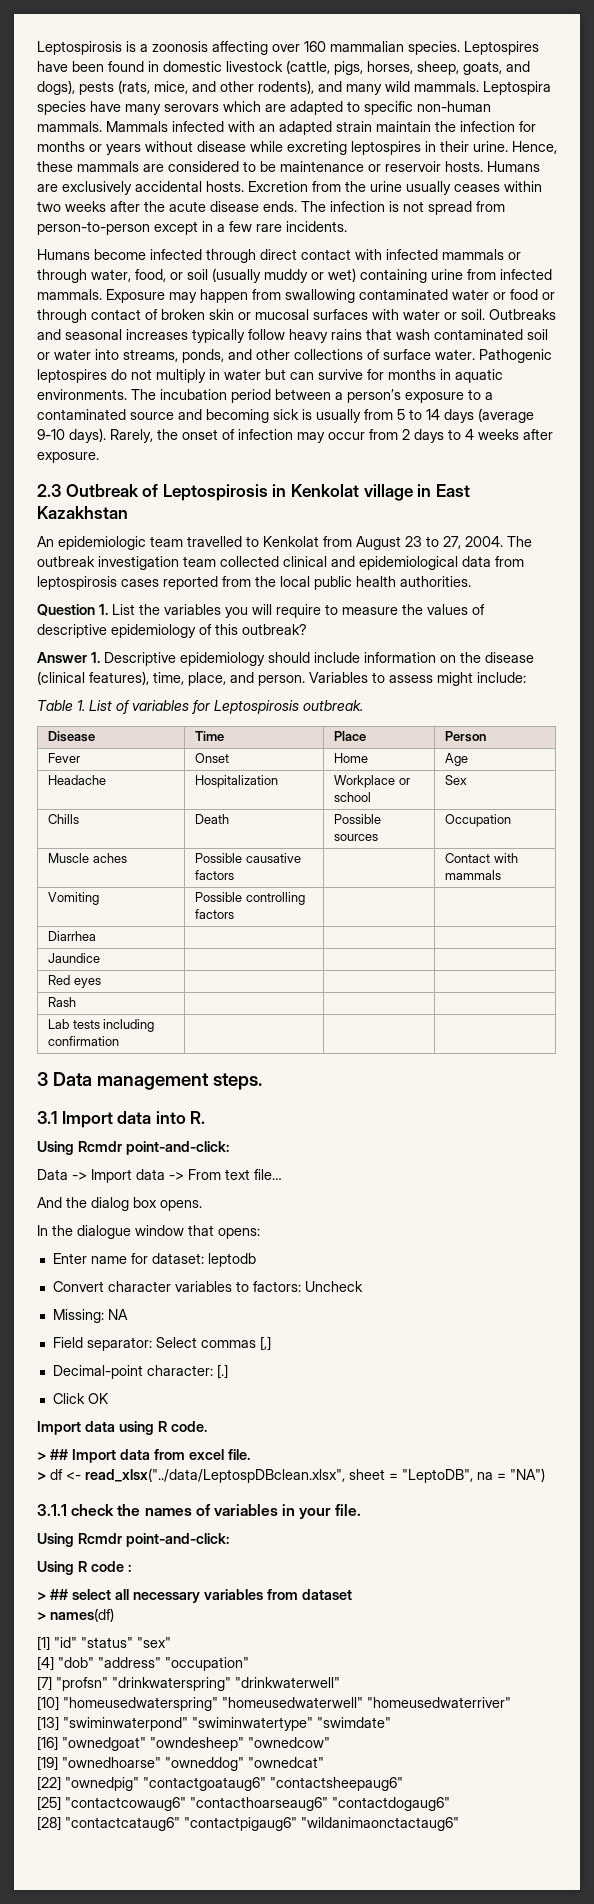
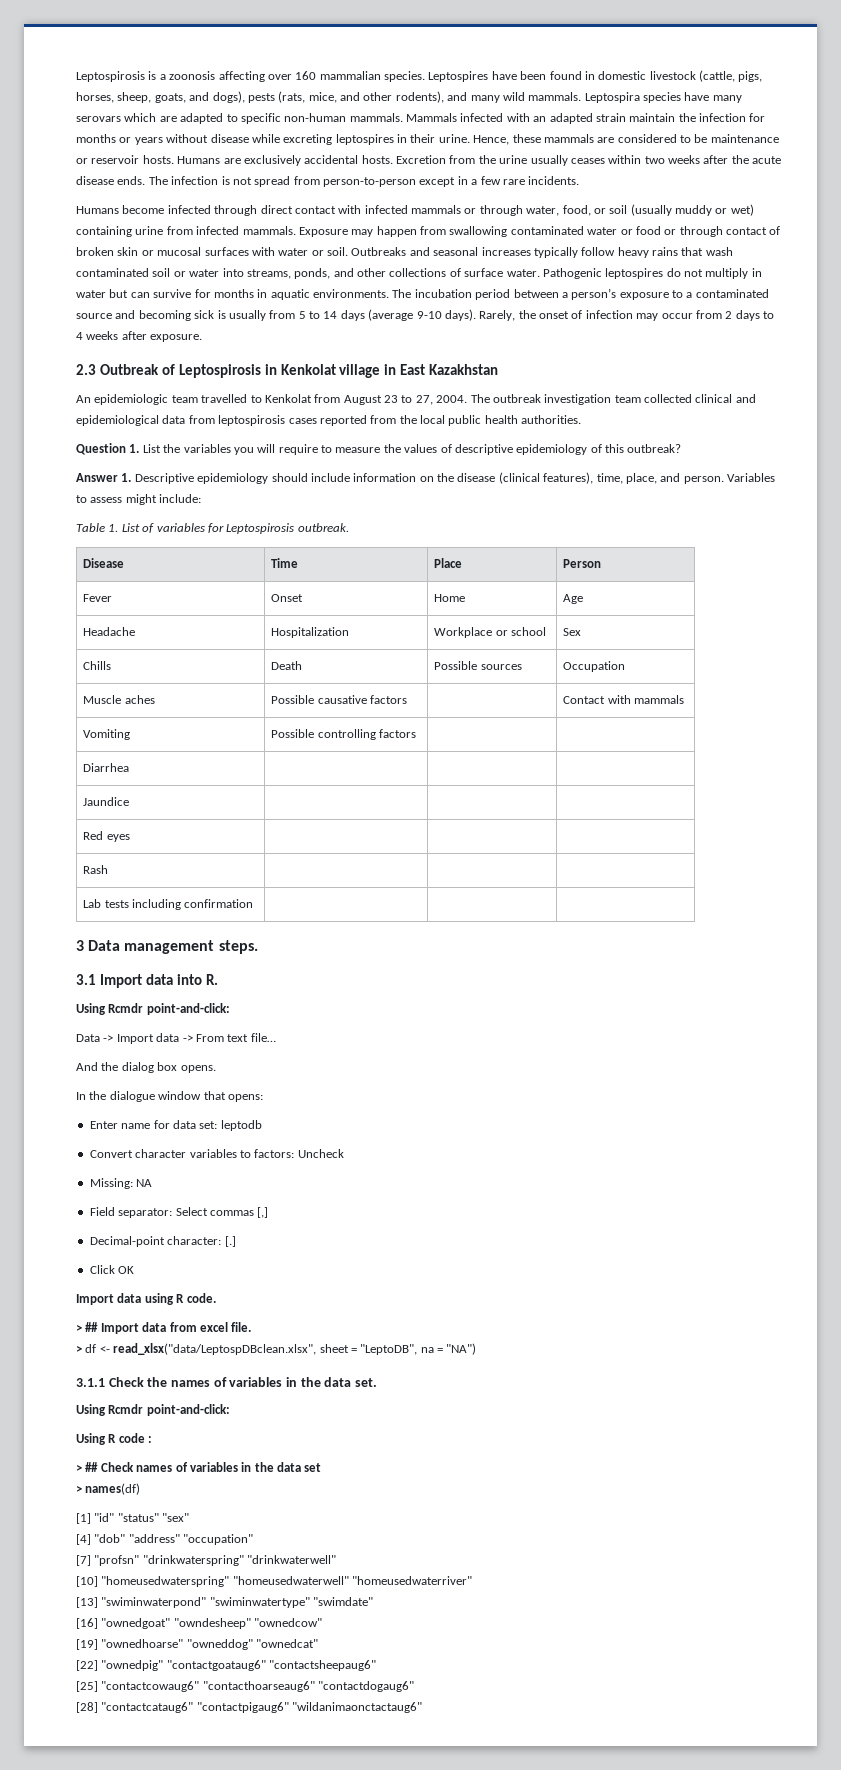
[151,1253,204,1264] dataset: -> [172,1120,218,1129] data set:
[85,1468,345,1483] read_xlsx("../data/LeptospDBclean.xlsx", -> [113,1343,317,1355] read_xlsx("data/LeptospDBclean.xlsx",
[71,1504,115,1516] check -> [108,1377,144,1387] Check
[299,1504,362,1519] your file. -> [300,1377,377,1387] the data set.
[72,1589,352,1603] select all necessary variables from dataset -> [100,1462,322,1472] Check names of variables in the data set

